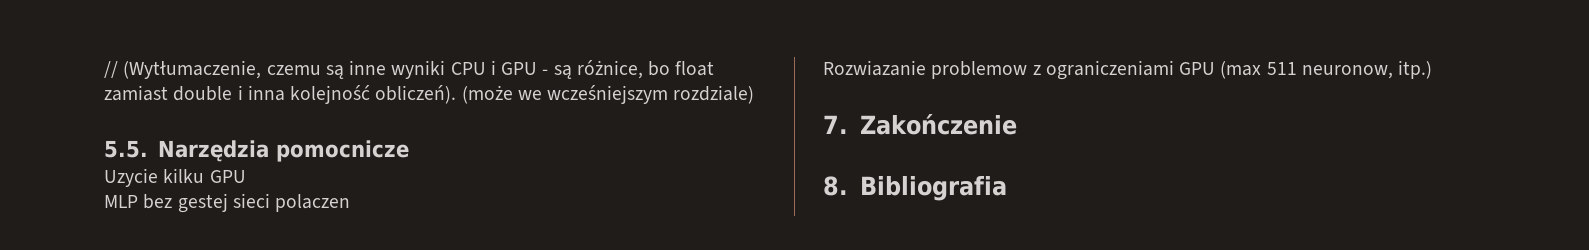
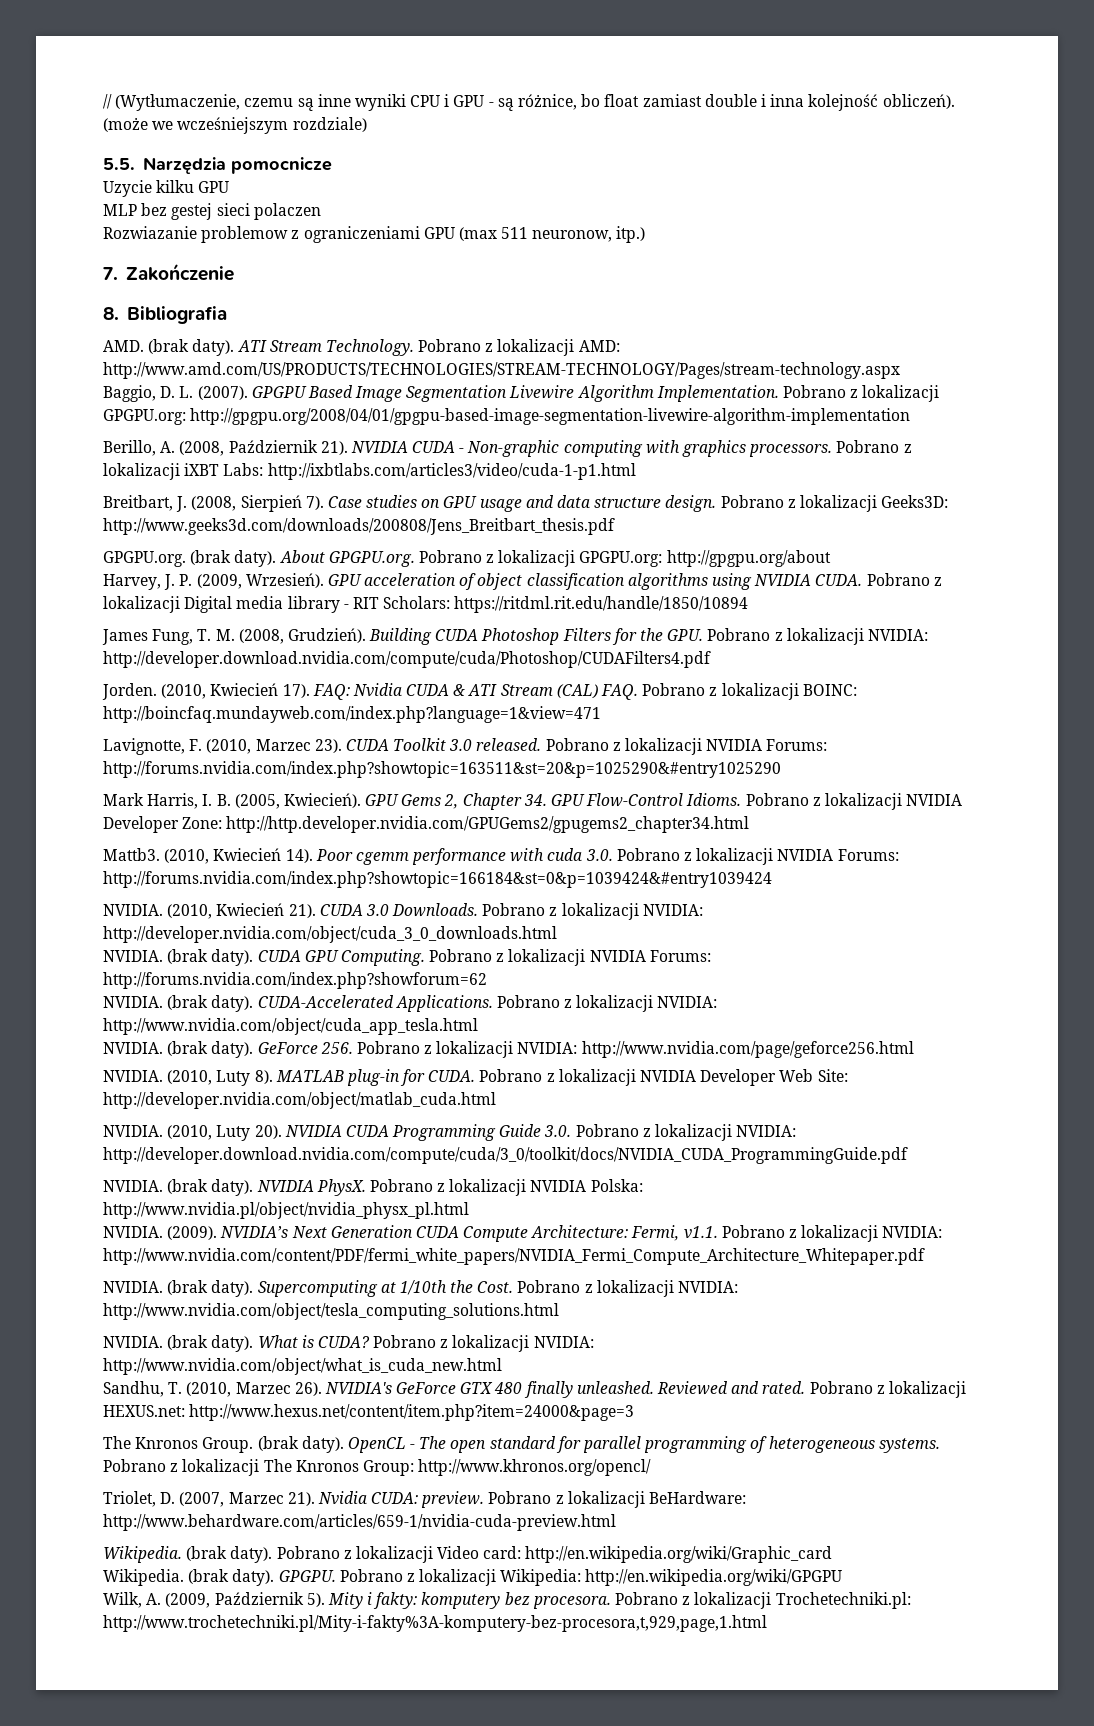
(1007, 188) none -> [103,339,620,356] [103,362,900,379] [103,385,940,402] [103,408,911,425] [103,440,912,457] [103,463,636,480] [103,495,949,512] [103,518,615,535] [103,550,831,567] [103,573,942,590] [103,596,749,613] [102,628,928,645] [103,651,711,668] [102,683,857,700] [103,706,601,723] [103,738,828,755] [103,761,781,778] [103,793,963,810] [103,816,750,833] [103,848,899,865] [103,871,772,888] [103,903,703,920] [103,926,557,943] [103,949,711,966] [103,972,487,989] [103,995,718,1012] [103,1018,478,1035] [103,1041,914,1058] [103,1069,848,1086] [103,1092,496,1109] [103,1124,797,1141] [103,1147,908,1164] [103,1179,643,1196] [103,1202,469,1219] [103,1225,943,1242] [103,1248,925,1265] [103,1280,739,1297] [103,1303,559,1320] [103,1335,594,1352] [103,1358,502,1375] [103,1381,966,1398] [103,1404,635,1421] [103,1436,940,1453] [103,1459,652,1476] [103,1491,747,1508] [103,1514,616,1531] [103,1546,833,1563] [103,1569,843,1586] [103,1592,911,1609] [103,1615,767,1632] // AMD. (brak daty). ATI Stream Technology. Pobrano z lokalizacji AMD: http://www.amd.com/US/PRODUCTS/TECHNOLOGIES/STREAM-TECHNOLOGY/Pages/stream-technology.aspx // Baggio, D. L. (2007). GPGPU Based Image Segmentation Livewire Algorithm Implementation. Pobrano z lokalizacji GPGPU.org: http://gpgpu.org/2008/04/01/gpgpu-based-image-segmentation-livewire-algorithm-implementation // Berillo, A. (2008, Październik 21). NVIDIA CUDA - Non-graphic computing with graphics processors. Pobrano z lokalizacji iXBT Labs: http://ixbtlabs.com/articles3/video/cuda-1-p1.html // Breitbart, J. (2008, Sierpień 7). Case studies on GPU usage and data structure design. Pobrano z lokalizacji Geeks3D: http://www.geeks3d.com/downloads/200808/Jens_Breitbart_thesis.pdf // GPGPU.org. (brak daty). About GPGPU.org. Pobrano z lokalizacji GPGPU.org: http://gpgpu.org/about // Harvey, J. P. (2009, Wrzesień). GPU acceleration of object classification algorithms using NVIDIA CUDA. Pobrano z lokalizacji Digital media library - RIT Scholars: https://ritdml.rit.edu/handle/1850/10894 // James Fung, T. M. (2008, Grudzień). Building CUDA Photoshop Filters for the GPU. Pobrano z lokalizacji NVIDIA: http://developer.download.nvidia.com/compute/cuda/Photoshop/CUDAFilters4.pdf // Jorden. (2010, Kwiecień 17). FAQ: Nvidia CUDA & ATI Stream (CAL) FAQ. Pobrano z lokalizacji BOINC: http://boincfaq.mundayweb.com/index.php?language=1&view=471 // Lavignotte, F. (2010, Marzec 23). CUDA Toolkit 3.0 released. Pobrano z lokalizacji NVIDIA Forums: http://forums.nvidia.com/index.php?showtopic=163511&st=20&p=1025290&#entry1025290 // Mark Harris, I. B. (2005, Kwiecień). GPU Gems 2, Chapter 34. GPU Flow-Control Idioms. Pobrano z lokalizacji NVIDIA Developer Zone: http://http.developer.nvidia.com/GPUGems2/gpugems2_chapter34.html // Mattb3. (2010, Kwiecień 14). Poor cgemm performance with cuda 3.0. Pobrano z lokalizacji NVIDIA Forums: http://forums.nvidia.com/index.php?showtopic=166184&st=0&p=1039424&#entry1039424 // NVIDIA. (2010, Kwiecień 21). CUDA 3.0 Downloads. Pobrano z lokalizacji NVIDIA: http://developer.nvidia.com/object/cuda_3_0_downloads.html // NVIDIA. (brak daty). CUDA GPU Computing. Pobrano z lokalizacji NVIDIA Forums: http://forums.nvidia.com/index.php?showforum=62 // NVIDIA. (brak daty). CUDA-Accelerated Applications. Pobrano z lokalizacji NVIDIA: http://www.nvidia.com/object/cuda_app_tesla.html // NVIDIA. (brak daty). GeForce 256. Pobrano z lokalizacji NVIDIA: http://www.nvidia.com/page/geforce256.html // NVIDIA. (2010, Luty 8). MATLAB plug-in for CUDA. Pobrano z lokalizacji NVIDIA Developer Web Site: http://developer.nvidia.com/object/matlab_cuda.html // NVIDIA. (2010, Luty 20). NVIDIA CUDA Programming Guide 3.0. Pobrano z lokalizacji NVIDIA: http://developer.download.nvidia.com/compute/cuda/3_0/toolkit/docs/NVIDIA_CUDA_ProgrammingGuide.pdf // NVIDIA. (brak daty). NVIDIA PhysX. Pobrano z lokalizacji NVIDIA Polska: http://www.nvidia.pl/object/nvidia_physx_pl.html // NVIDIA. (2009). NVIDIA’s Next Generation CUDA Compute Architecture: Fermi, v1.1. Pobrano z lokalizacji NVIDIA: http://www.nvidia.com/content/PDF/fermi_white_papers/NVIDIA_Fermi_Compute_Architecture_Whitepaper.pdf // NVIDIA. (brak daty). Supercomputing at 1/10th the Cost. Pobrano z lokalizacji NVIDIA: http://www.nvidia.com/object/tesla_computing_solutions.html // NVIDIA. (brak daty). What is CUDA? Pobrano z lokalizacji NVIDIA: http://www.nvidia.com/object/what_is_cuda_new.html // Sandhu, T. (2010, Marzec 26). NVIDIA's GeForce GTX 480 finally unleashed. Reviewed and rated. Pobrano z lokalizacji HEXUS.net: http://www.hexus.net/content/item.php?item=24000&page=3 // The Knronos Group. (brak daty). OpenCL - The open standard for parallel programming of heterogeneous systems. Pobrano z lokalizacji The Knronos Group: http://www.khronos.org/opencl/ // Triolet, D. (2007, Marzec 21). Nvidia CUDA: preview. Pobrano z lokalizacji BeHardware: http://www.behardware.com/articles/659-1/nvidia-cuda-preview.html // Wikipedia. (brak daty). Pobrano z lokalizacji Video card: http://en.wikipedia.org/wiki/Graphic_card // Wikipedia. (brak daty). GPGPU. Pobrano z lokalizacji Wikipedia: http://en.wikipedia.org/wiki/GPGPU // Wilk, A. (2009, Październik 5). Mity i fakty: komputery bez procesora. Pobrano z lokalizacji Trochetechniki.pl: http://www.trochetechniki.pl/Mity-i-fakty%3A-komputery-bez-procesora,t,929,page,1.html

